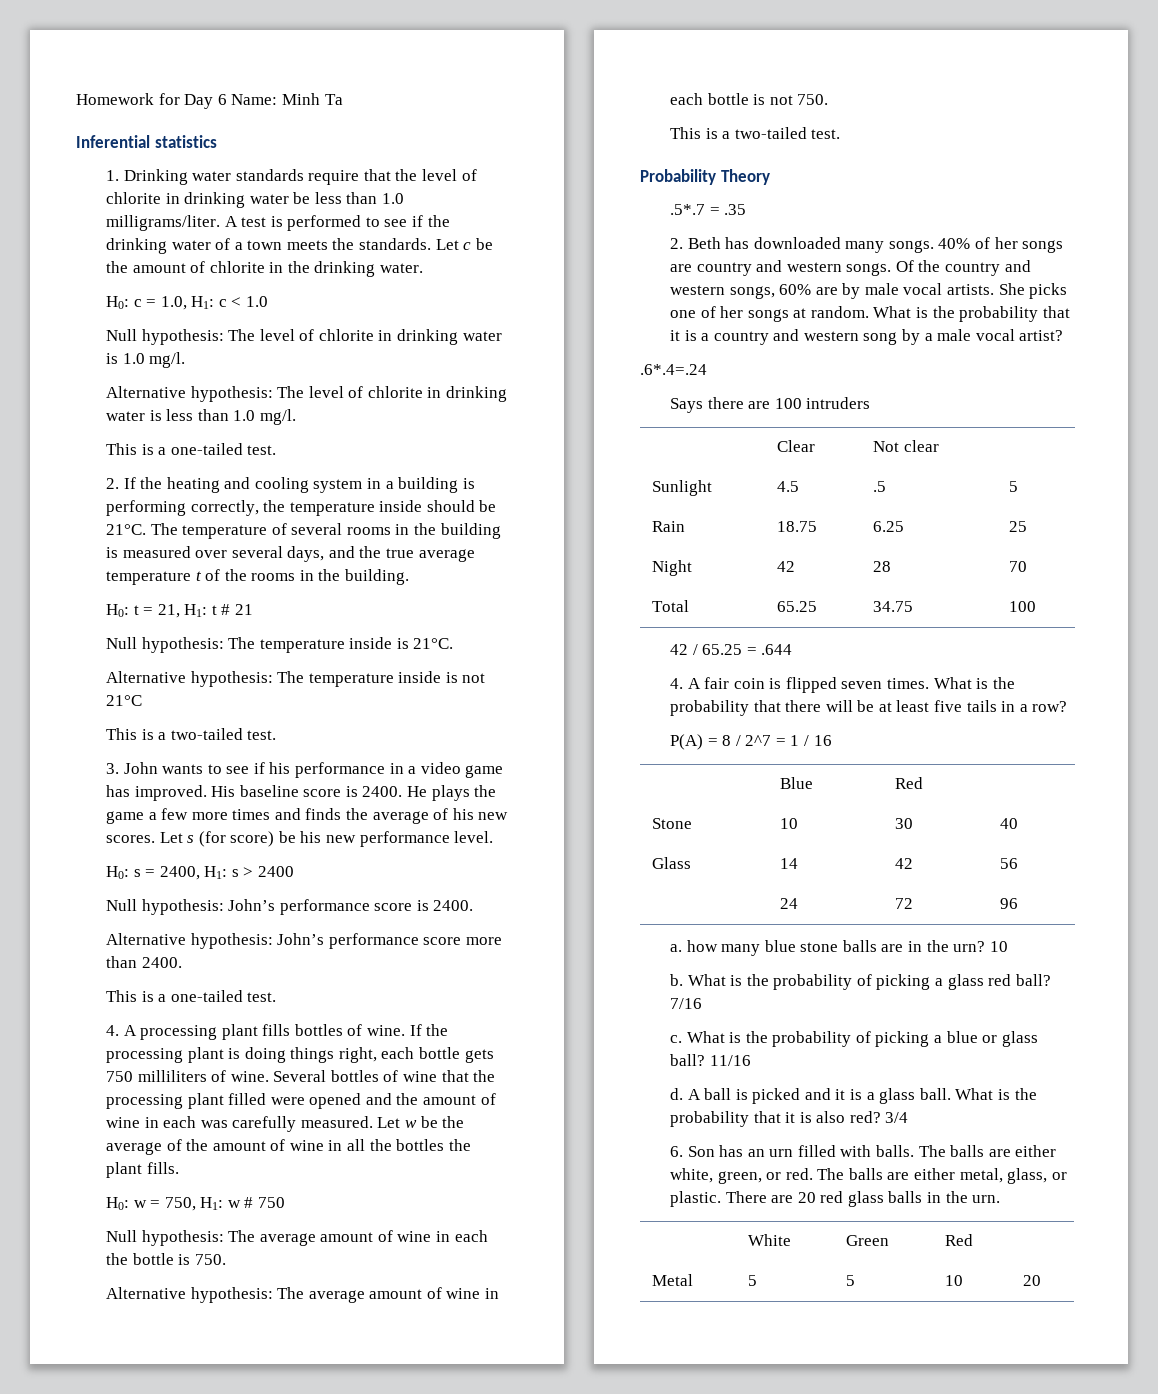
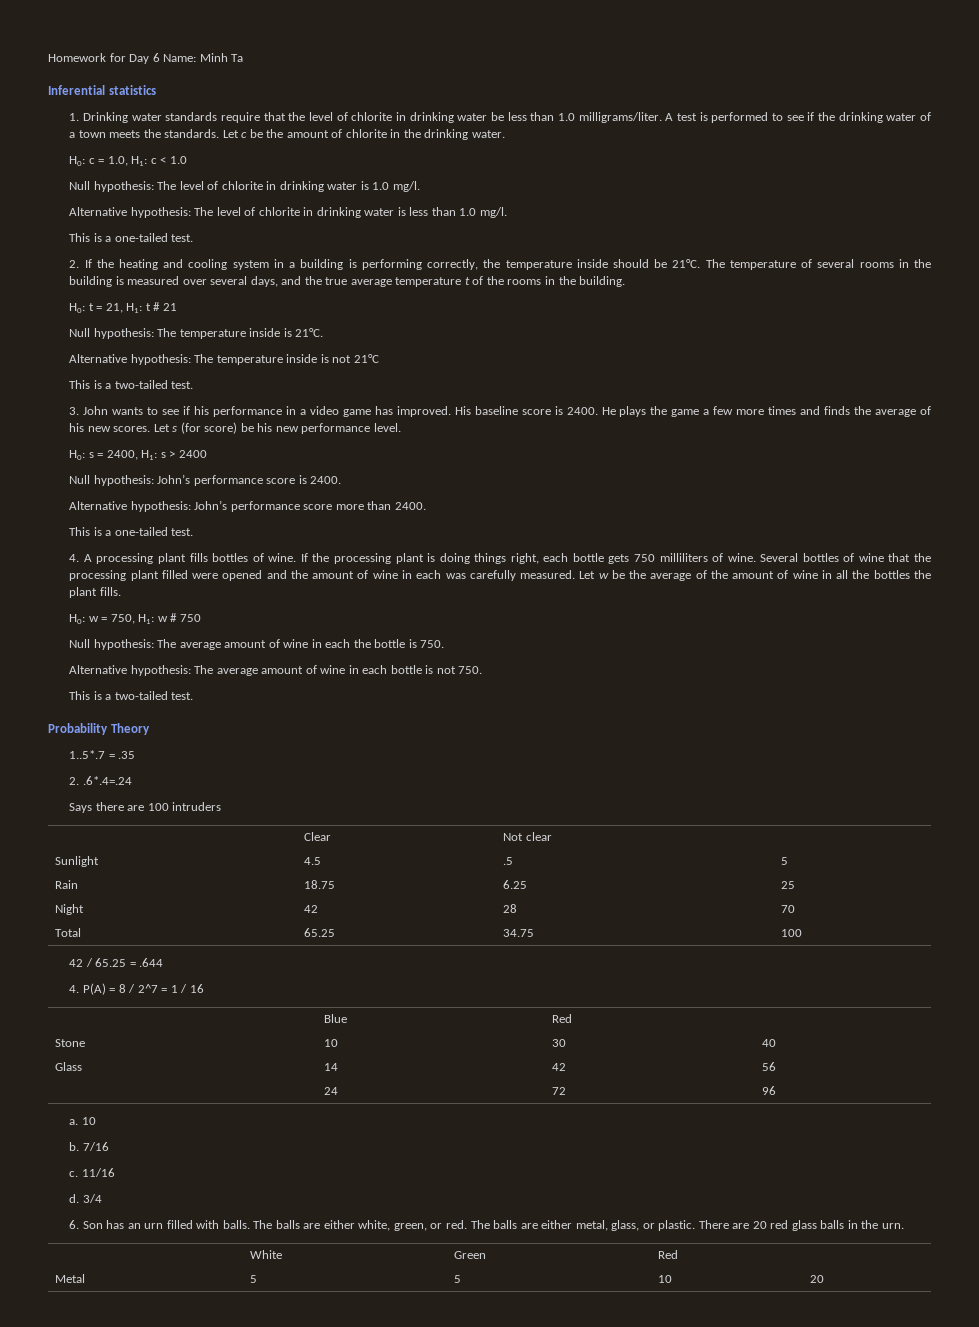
[669,204,705,215] .5*.7 -> [69,750,106,759] 1..5*.7
[687,237,1064,253] [669,260,1031,276] [669,283,1068,299] [669,306,1070,322] [669,329,1064,345] Beth has downloaded many songs. 40% of her songs are country and western songs. Of the country and western songs, 60% are by male vocal artists. She picks one of her songs at random. What is the probability that it is a country and western song by a male vocal artist? // -> (80, 781) none
[687,677,1015,693] [669,700,1068,716] A fair coin is flipped seven times. What is the probability that there will be at least five tails in a row? // -> (80, 989) none
[686,940,1008,956] [669,974,1051,990] [669,998,702,1009] [669,1031,1038,1047] [669,1054,751,1066] [669,1088,1037,1104] [669,1111,881,1127] how many blue stone balls are in the urn? 10 // b. What is the probability of picking a glass red ball? 7/16 // c. What is the probability of picking a blue or glass ball? 11/16 // d. A ball is picked and it is a glass ball. What is the probability that it is also red? -> [81,1117,96,1125] [69,1142,109,1151] [69,1168,115,1177] [69,1194,80,1203] 10 // b. 7/16 // c. 11/16 // d.

